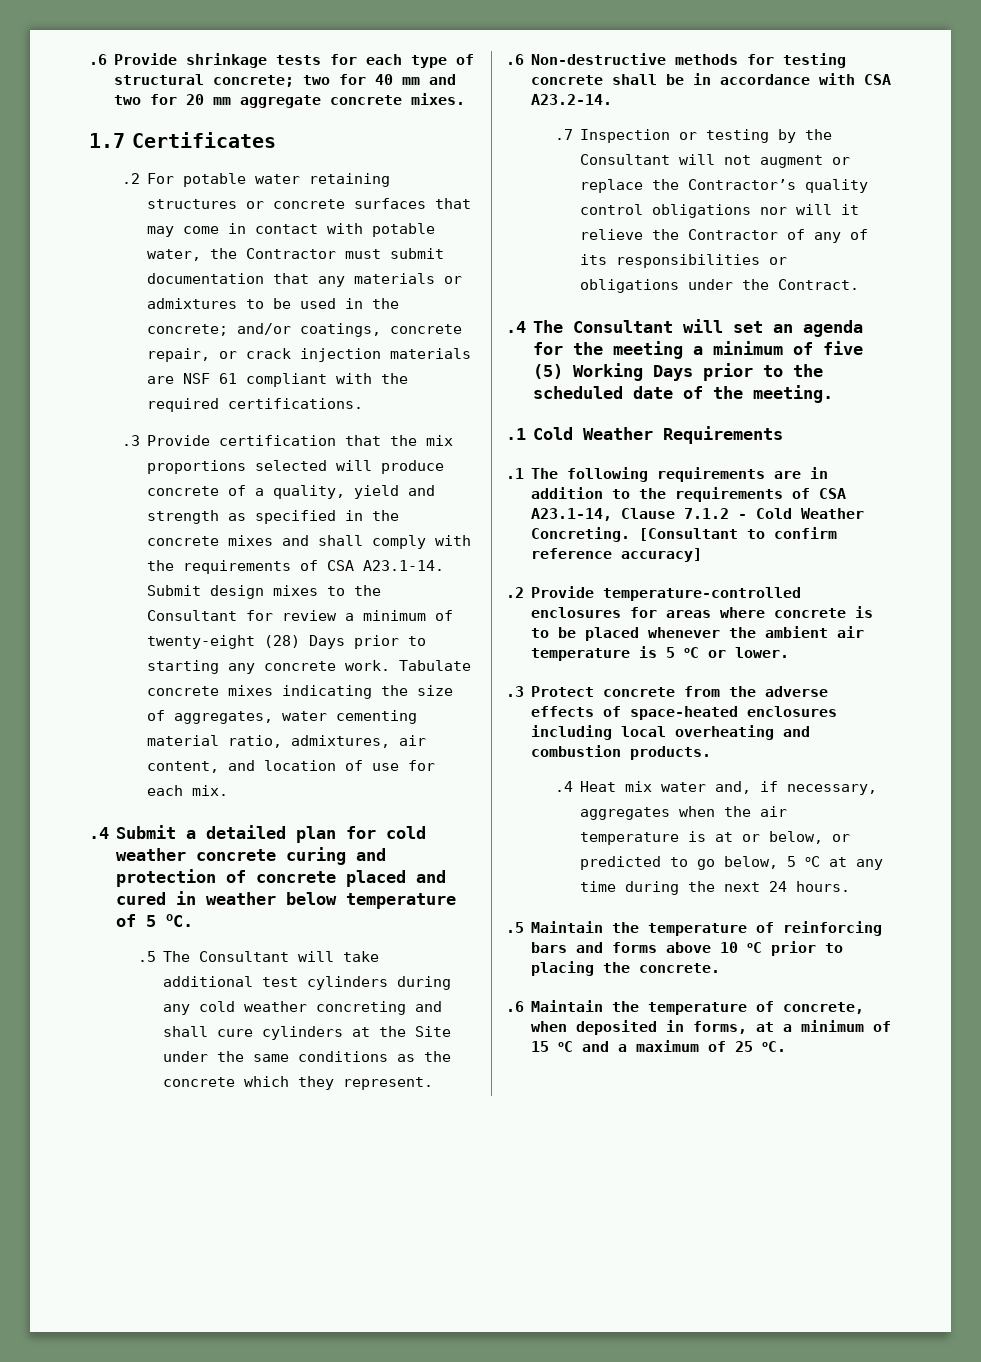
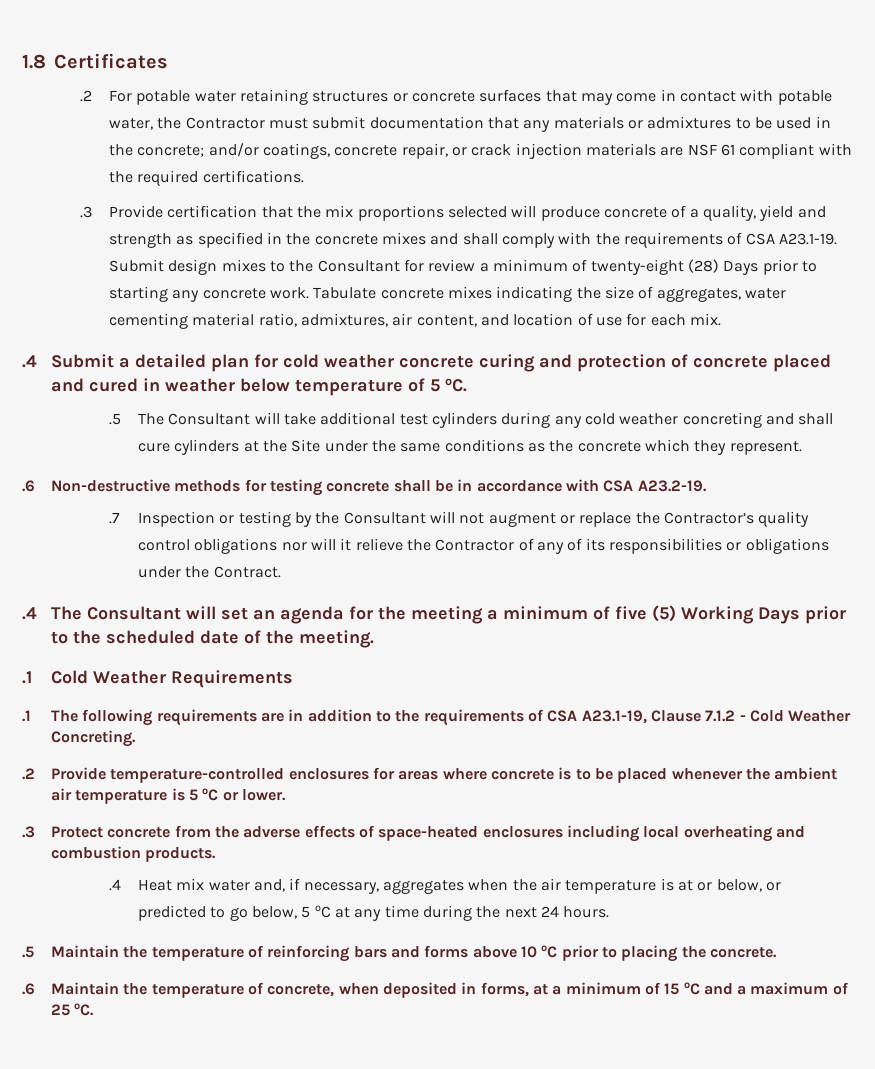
[89,53,475,68] [114,74,457,87] [114,93,466,108] [89,133,125,148] .6 Provide shrinkage tests for each type of structural concrete; two for 40 mm and two for 20 mm aggregate concrete mixes. // 1.7 -> [22,54,46,69] 1.8
[362,560,444,571] A23.1-14. -> [778,233,837,245] A23.1-19.
[531,94,613,105] A23.2-14. -> [637,480,707,492] A23.2-19.
[531,508,613,521] A23.1-14, -> [581,710,647,724] A23.1-19,
[639,527,838,541] [531,548,703,562] [Consultant to confirm reference accuracy] -> (137, 738) none

